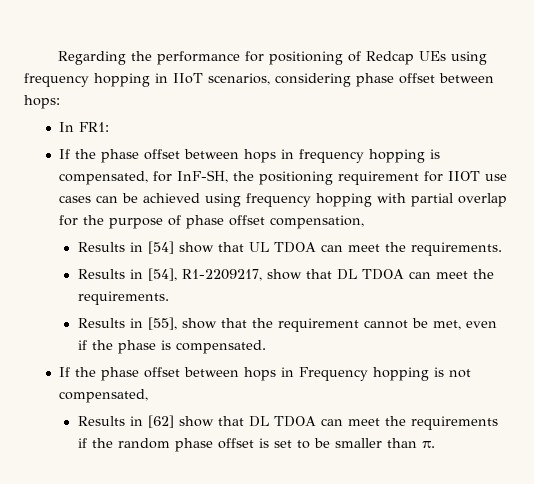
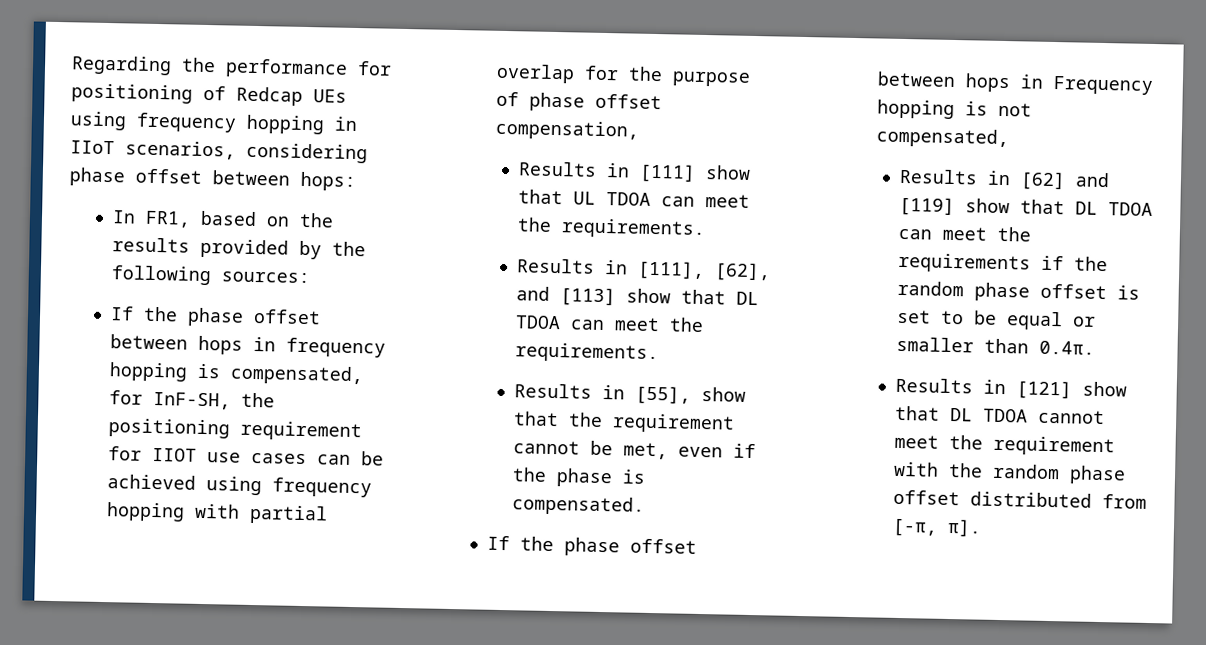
[78,122,109,132] FR1: -> [144,210,334,228] [111,237,366,260] [110,265,310,286] FR1, based on the results provided by the following sources:
[147,241,174,254] [54] -> [638,163,696,183] [111]
[147,268,262,281] [54], R1-2209217, -> [636,260,771,282] [515,286,616,307] [111], [62], and [113]
(174, 421) none -> [1074,172,1110,188] [898,196,955,217] and [119]
[334,438,435,448] smaller than π. -> [1005,311,1096,331] [895,336,1095,355] [894,377,1127,400] [894,405,1105,425] [893,434,1115,457] [892,461,1126,485] [892,489,1147,509] [891,518,982,537] equal or smaller than 0.4π. // Results in [121] show that DL TDOA cannot meet the requirement with the random phase offset distributed from [-π, π].

